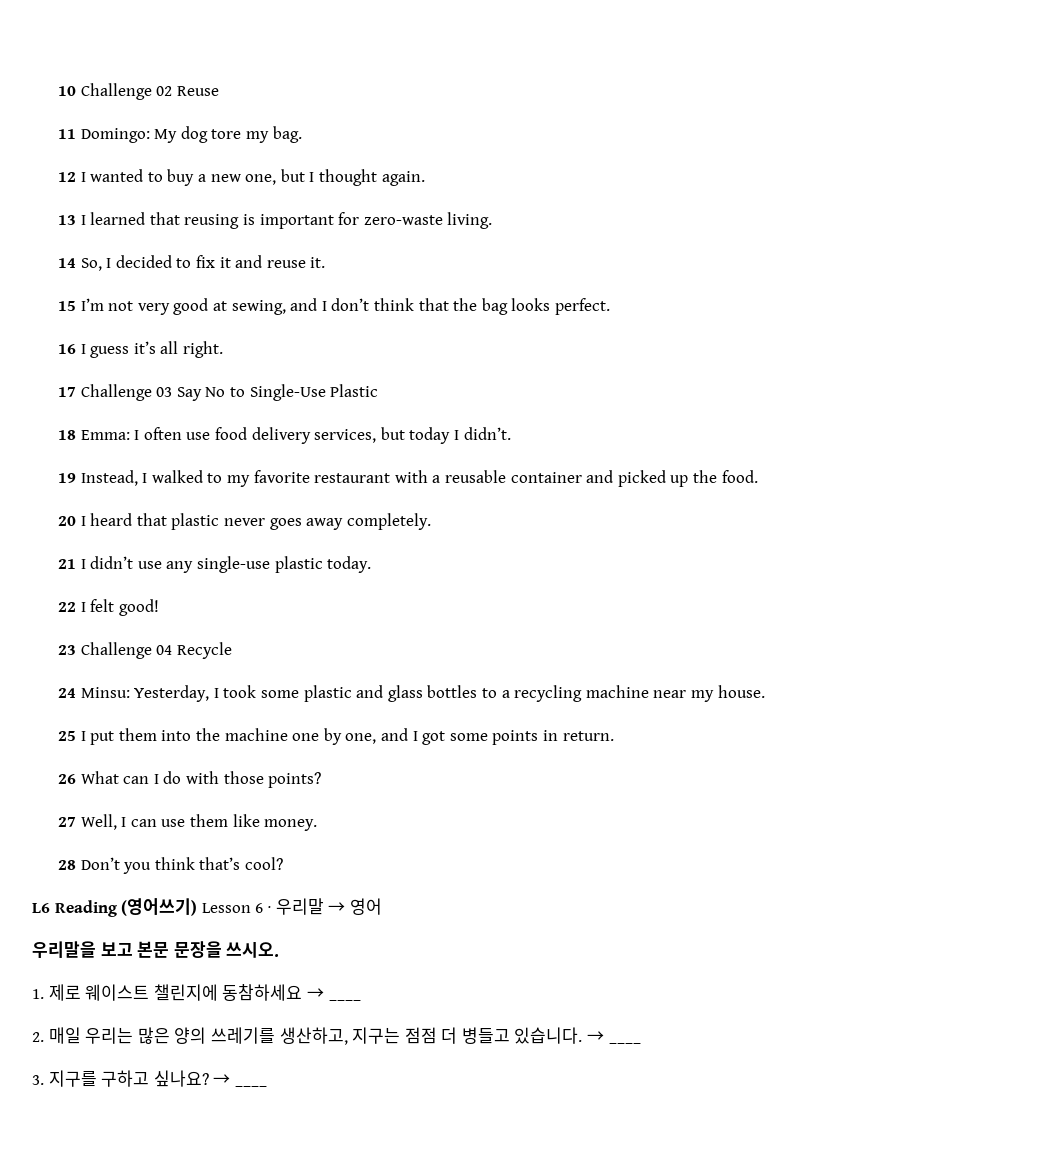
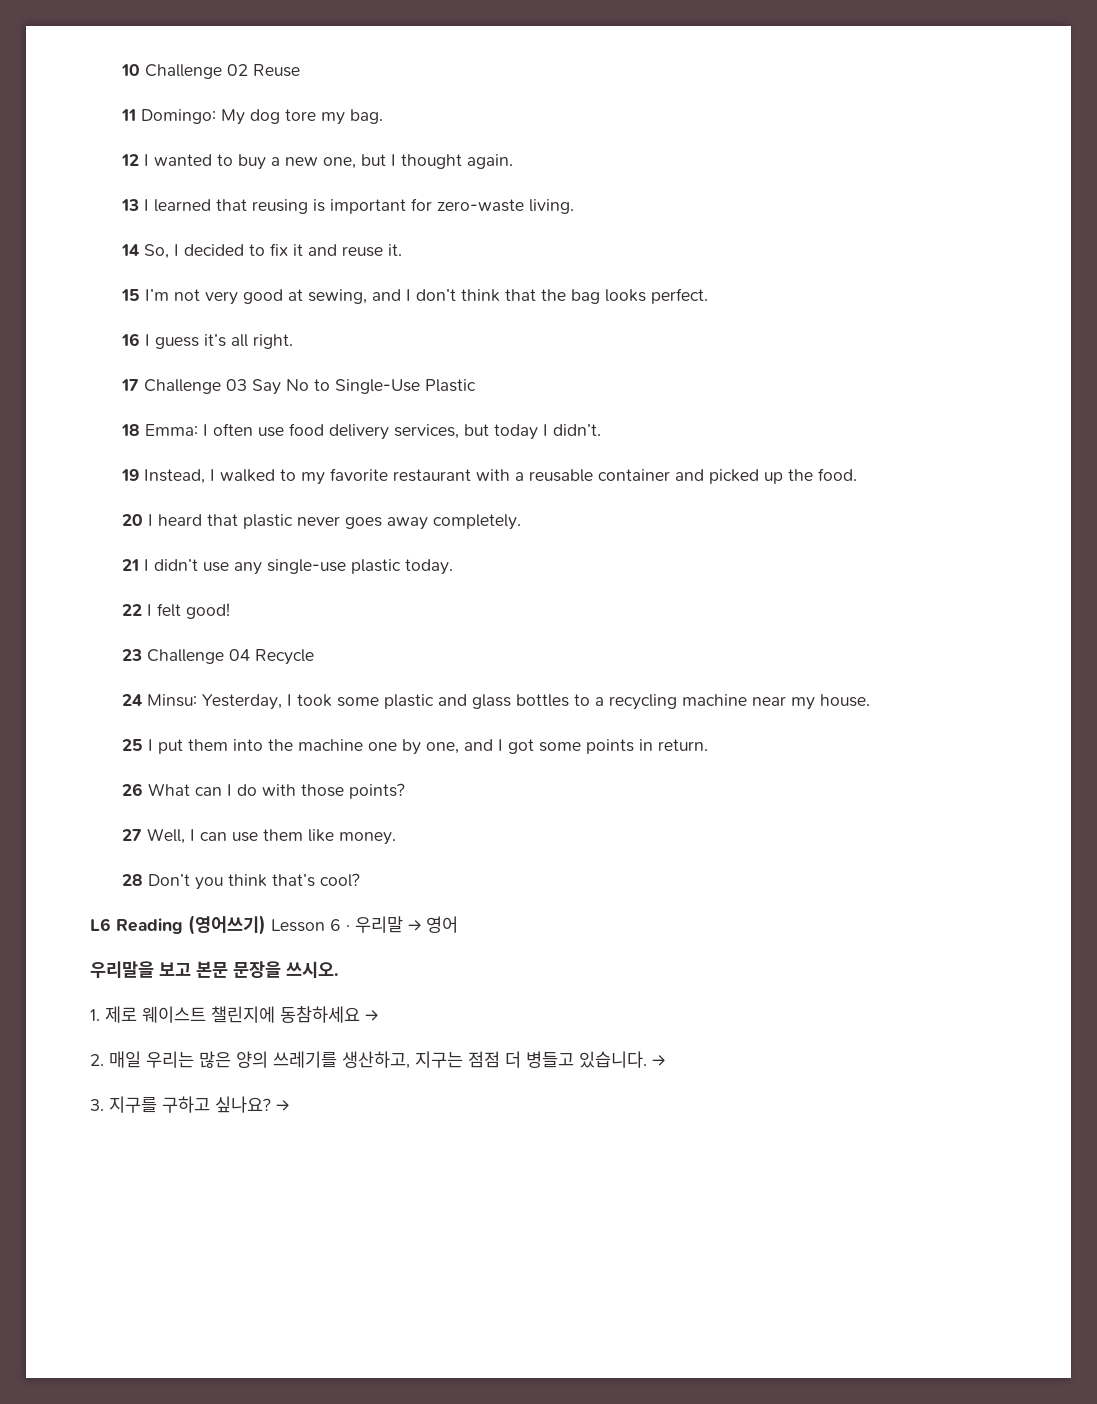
[328,999,361,1001] ____ -> (378, 1015) none
[608,1042,641,1044] ____ -> (665, 1060) none
[234,1085,267,1087] ____ -> (289, 1105) none

